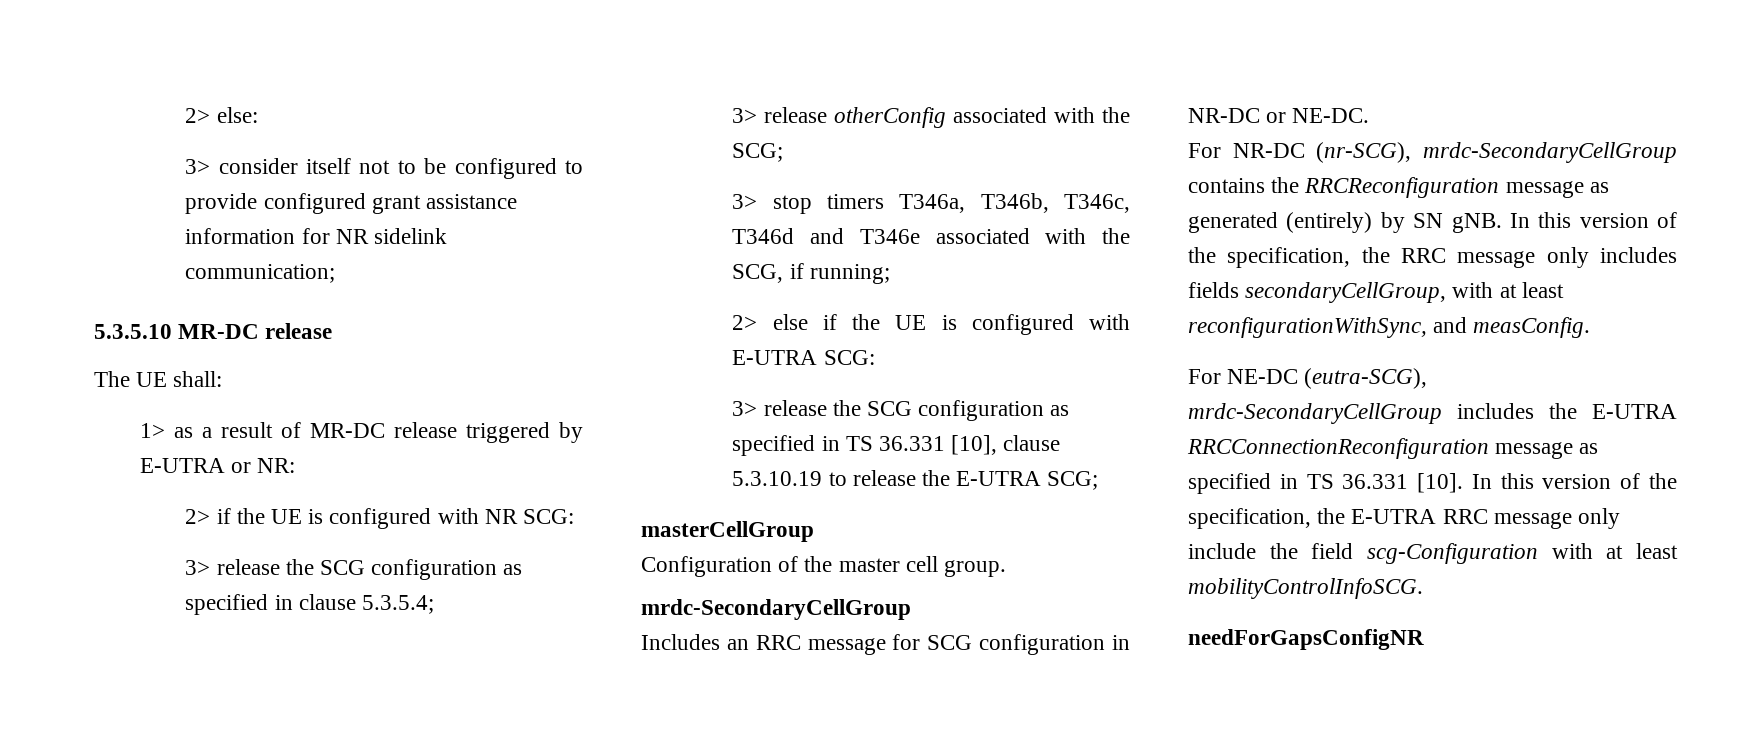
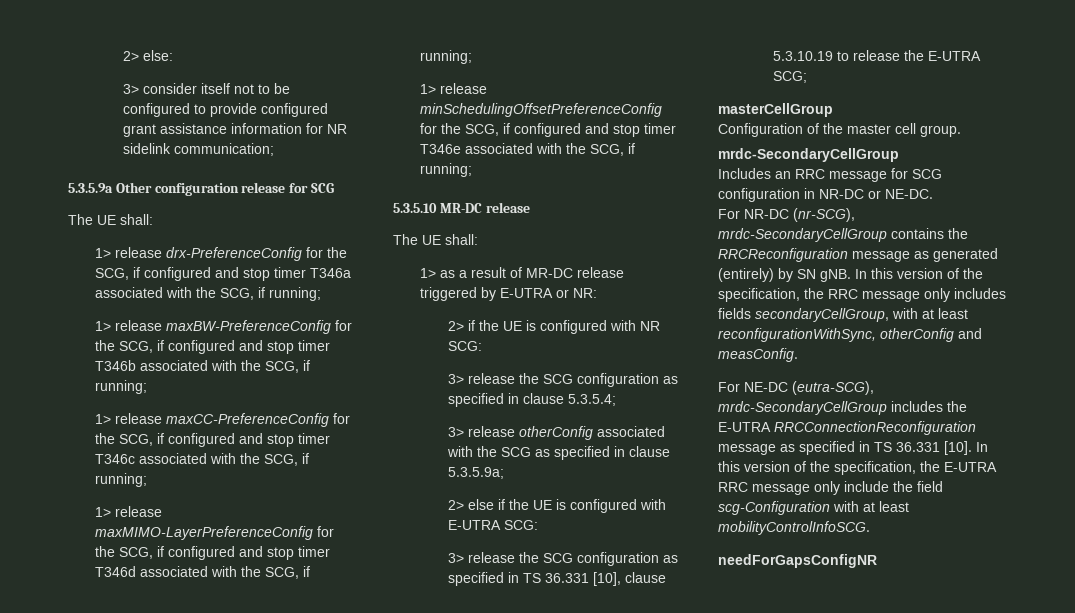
(336, 273) none -> [68,182,334,196] [68,214,153,225] [95,247,348,261] [95,267,352,281] [95,287,322,301] [95,320,353,334] [95,340,331,354] [95,360,311,373] [95,380,148,394] [95,413,351,427] [95,433,331,447] [95,453,310,466] [95,473,148,487] [95,506,163,517] [95,526,335,540] [95,546,331,560] [95,566,311,579] [420,50,473,64] [420,83,488,94] [420,103,663,117] [420,123,677,137] [420,143,636,156] [420,163,473,177] // 5.3.5.9a Other configuration release for SCG // The UE shall: // 1> release drx-PreferenceConfig for the SCG, if configured and stop timer T346a associated with the SCG, if running; // 1> release maxBW-PreferenceConfig for the SCG, if configured and stop timer T346b associated with the SCG, if running; // 1> release maxCC-PreferenceConfig for the SCG, if configured and stop timer T346c associated with the SCG, if running; // 1> release maxMIMO-LayerPreferenceConfig for the SCG, if configured and stop timer T346d associated with the SCG, if running; // 1> release minSchedulingOffsetPreferenceConfig for the SCG, if configured and stop timer T346e associated with the SCG, if running;
[732,143,784,162] [732,193,1130,214] [732,228,1130,244] [732,263,890,284] SCG; // 3> stop timers T346a, T346b, T346c, T346d and T346e associated with the SCG, if running; -> [500,446,670,460] [447,467,504,479] SCG as specified in clause 5.3.5.9a;
(1427, 327) none -> [880,328,954,342] otherConfig

